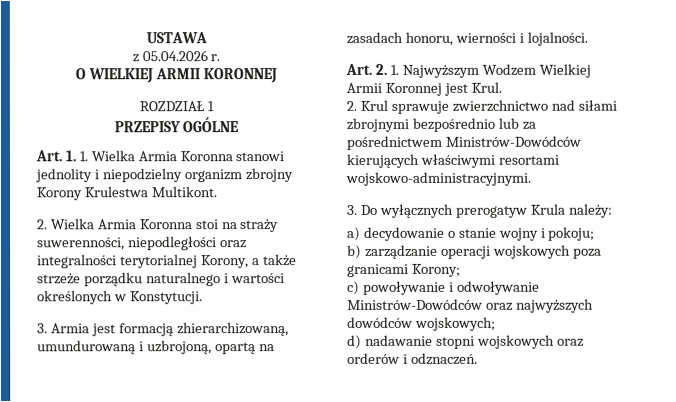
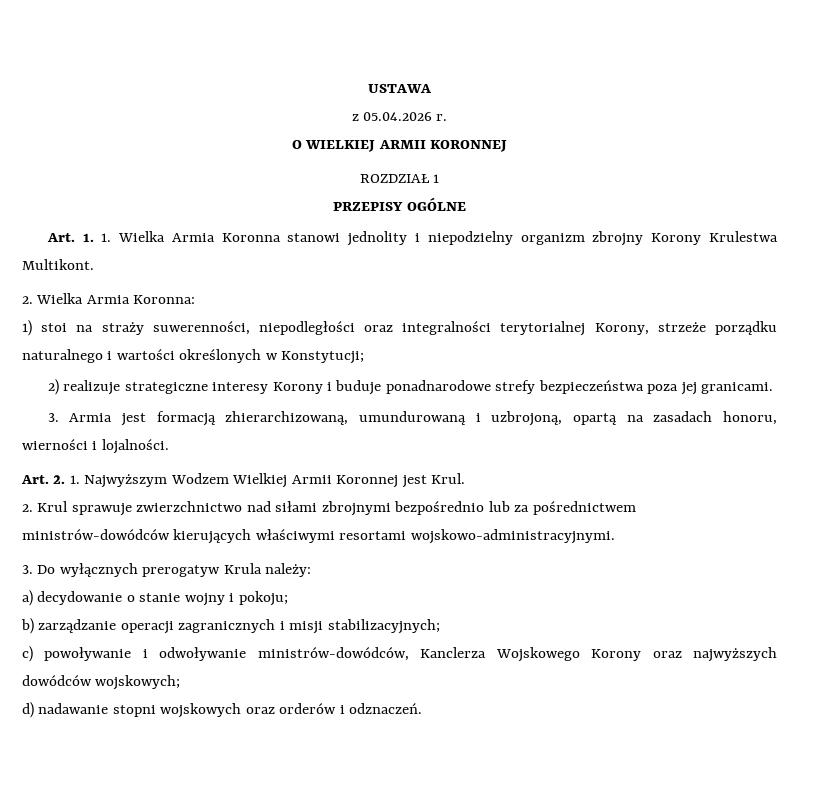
[139,219,193,230] Koronna -> [133,295,196,304] [22,320,32,336] Koronna: // 1)
[251,254,297,267] a także -> (649, 329) none
[129,291,203,305] Konstytucji. -> [281,351,365,364] [47,379,774,395] Konstytucji; // 2) realizuje strategiczne interesy Korony i buduje ponadnarodowe strefy bezpieczeństwa poza jej granicami.
[444,135,581,147] Ministrów-Dowódców -> [22,529,170,540] ministrów-dowódców
[492,244,602,259] [347,263,461,277] wojskowych poza granicami Korony; -> [178,619,440,634] zagranicznych i misji stabilizacyjnych;
[347,298,483,310] Ministrów-Dowódców -> [257,647,642,662] ministrów-dowódców, Kanclerza Wojskowego Korony

